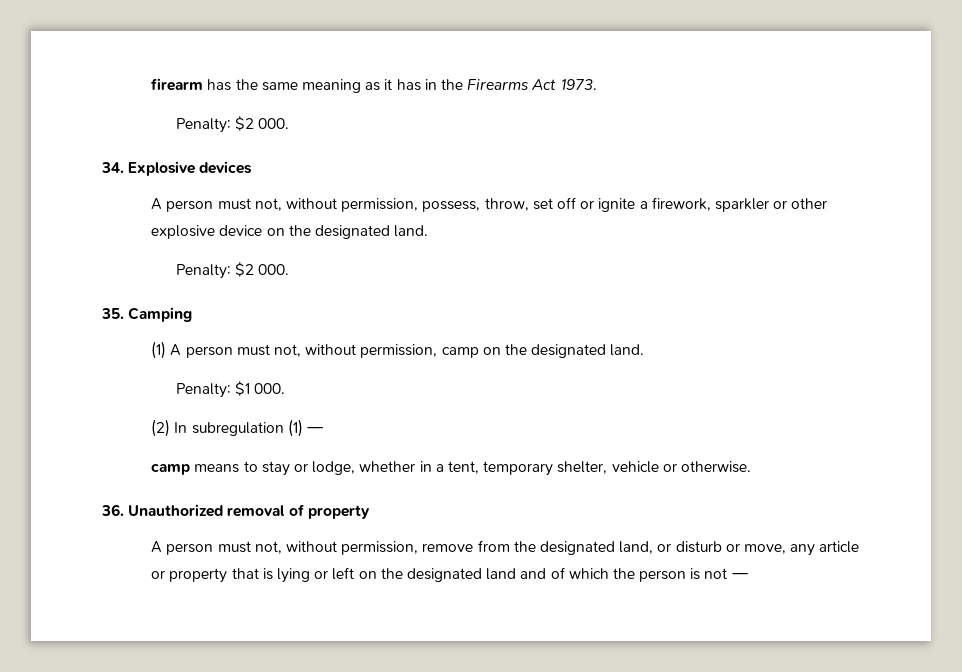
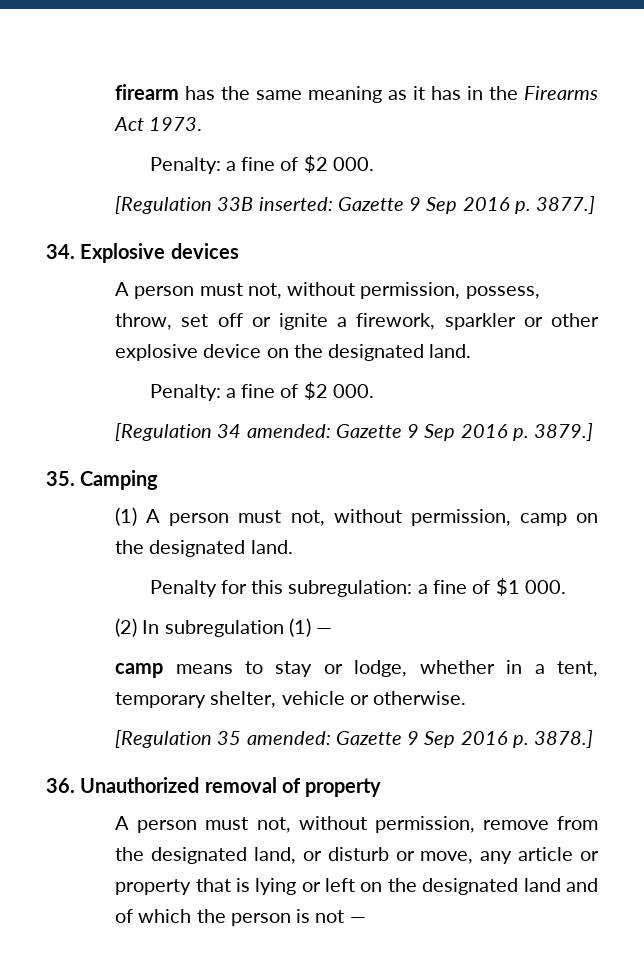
[235,116,290,131] $2 000. -> [225,155,375,173] [115,196,596,214] a fine of $2 000. // [Regulation 33B inserted: Gazette 9 Sep 2016 p. 3877.]
[235,262,290,277] $2 000. -> [225,382,375,400] [115,423,594,441] a fine of $2 000. // [Regulation 34 amended: Gazette 9 Sep 2016 p. 3879.]
[175,383,231,398] Penalty: -> [149,580,491,597] Penalty for this subregulation: a fine of
(751, 467) none -> [115,730,594,748] // [Regulation 35 amended: Gazette 9 Sep 2016 p. 3878.]

